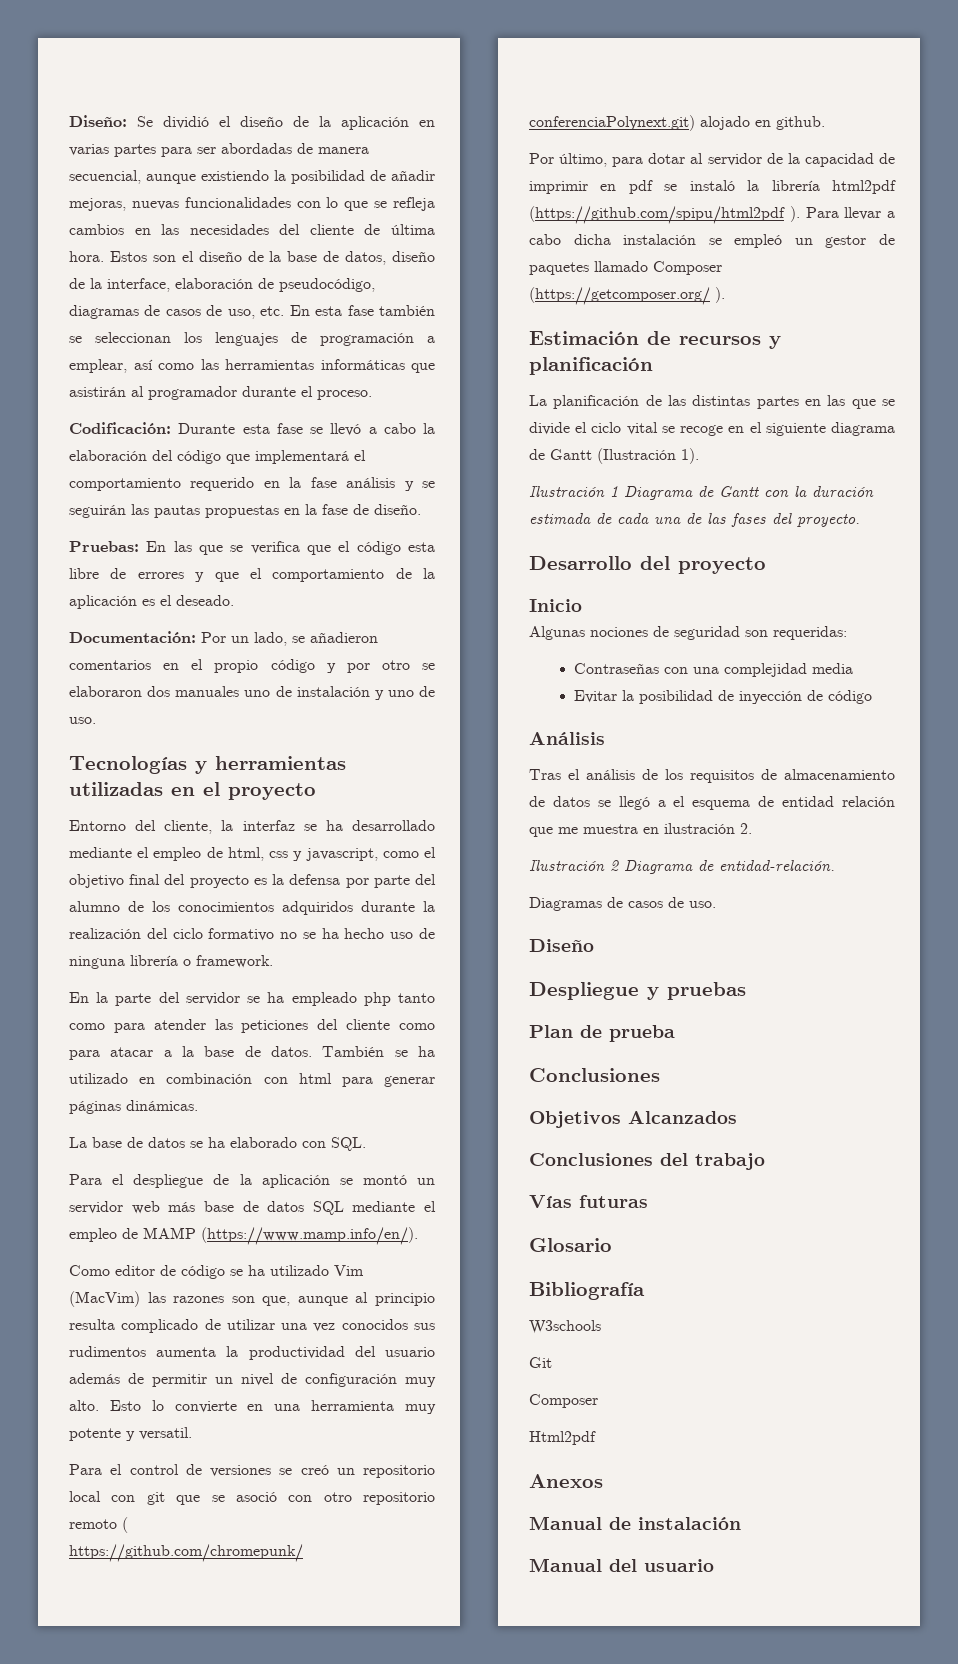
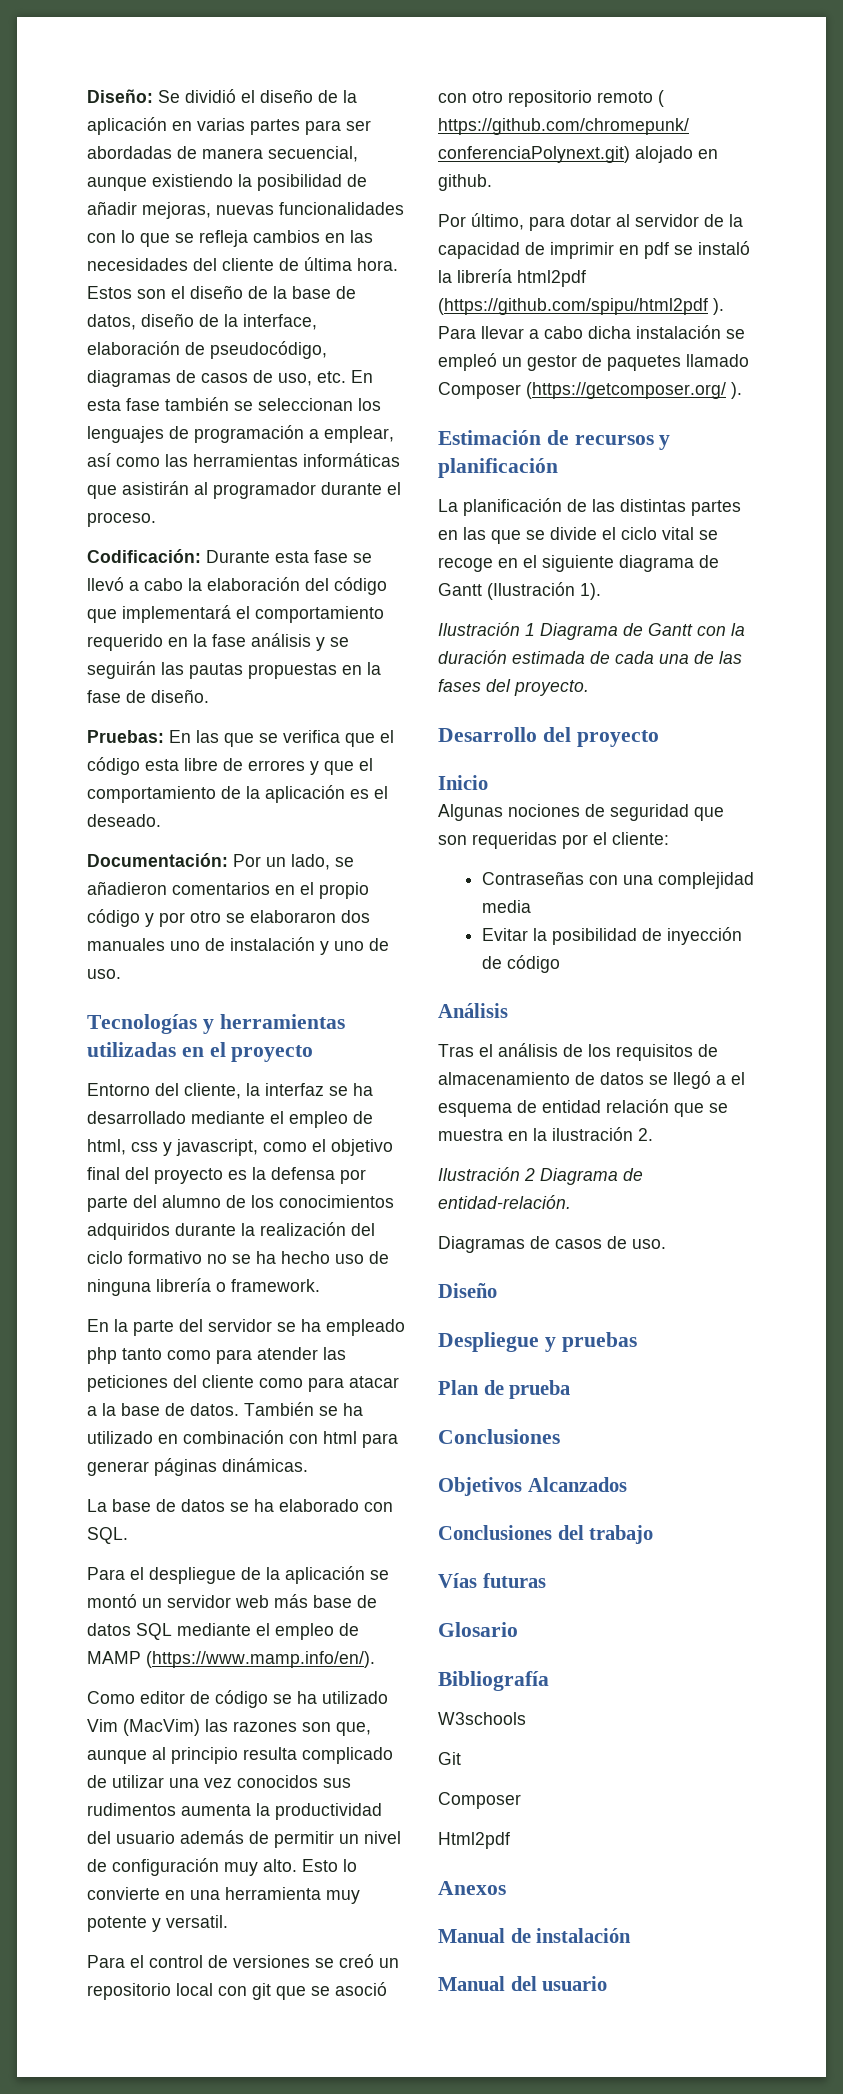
[745,626,847,640] son requeridas: -> [694,807,724,821] [438,832,669,849] que son requeridas por el cliente:
[558,827,578,834] me -> [709,1103,728,1113] se
(659, 830) none -> [533,1128,547,1141] la

